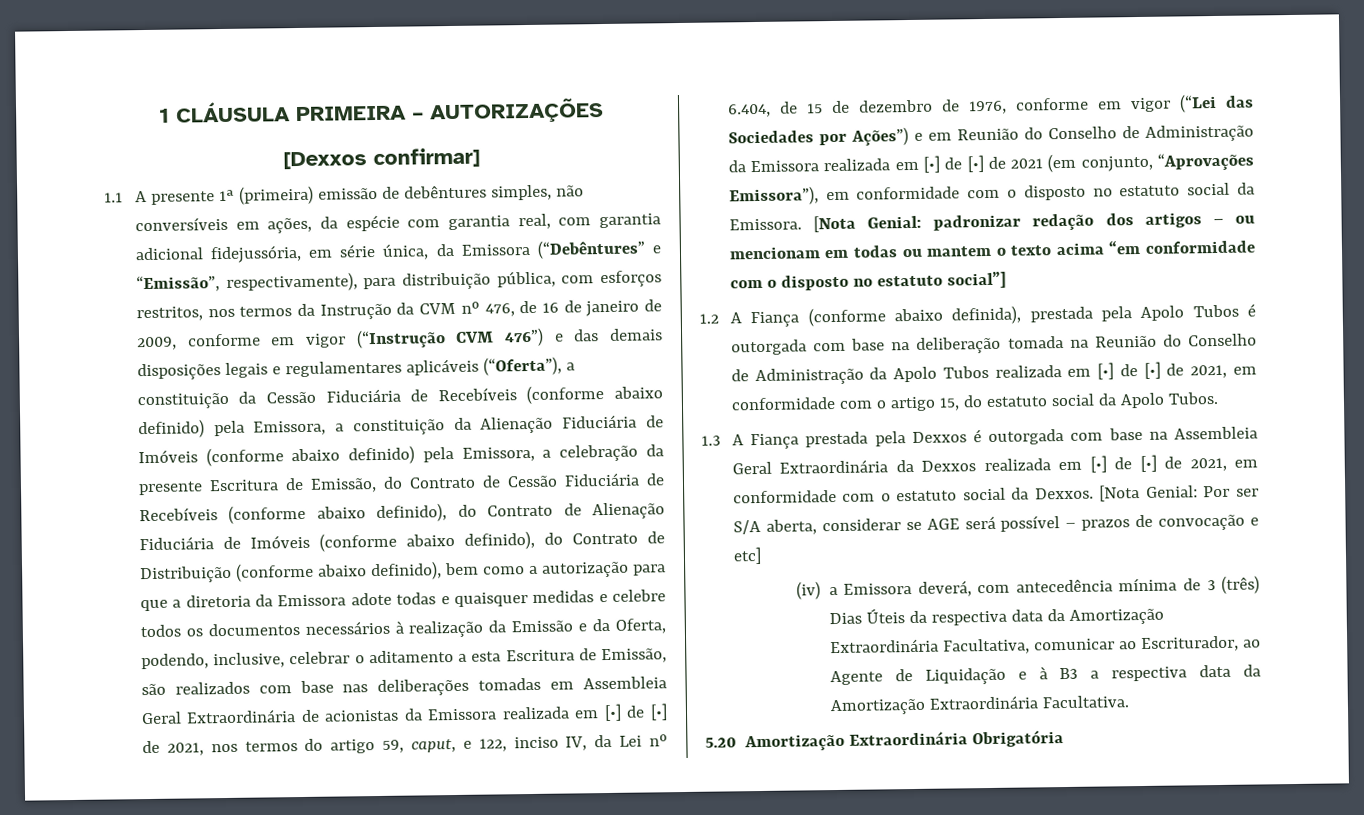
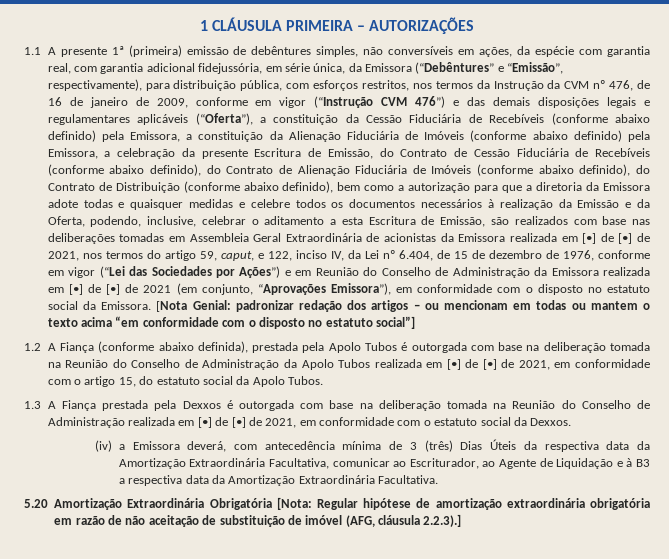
[283,147,480,170] // [Dexxos confirmar] -> (475, 25) none
[1174,426,1258,440] [731,459,977,475] Assembleia Geral Extraordinária da Dexxos -> [378,400,651,411] [47,417,125,428] deliberação tomada na Reunião do Conselho de Administração
[1099,485,1259,502] [732,514,1259,535] [732,546,762,565] [Nota Genial: Por ser S/A aberta, considerar se AGE será possível – prazos de convocação e etc] -> (572, 422) none
(1065, 739) none -> [276,497,651,510] [54,514,462,527] [Nota: Regular hipótese de amortização extraordinária obrigatória em razão de não aceitação de substituição de imóvel (AFG, cláusula 2.2.3).]

